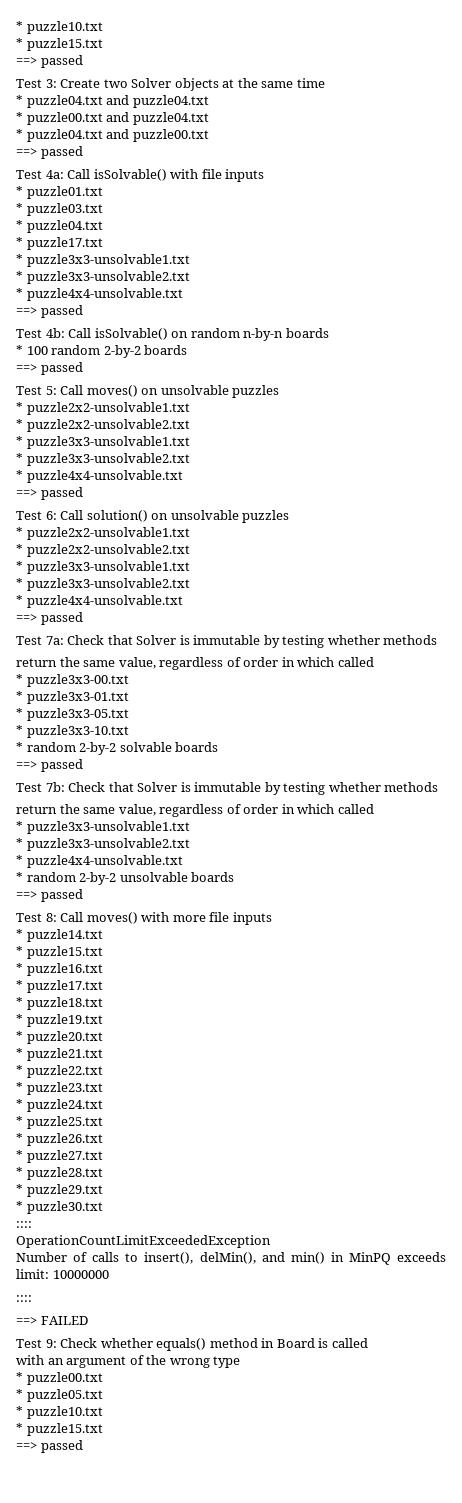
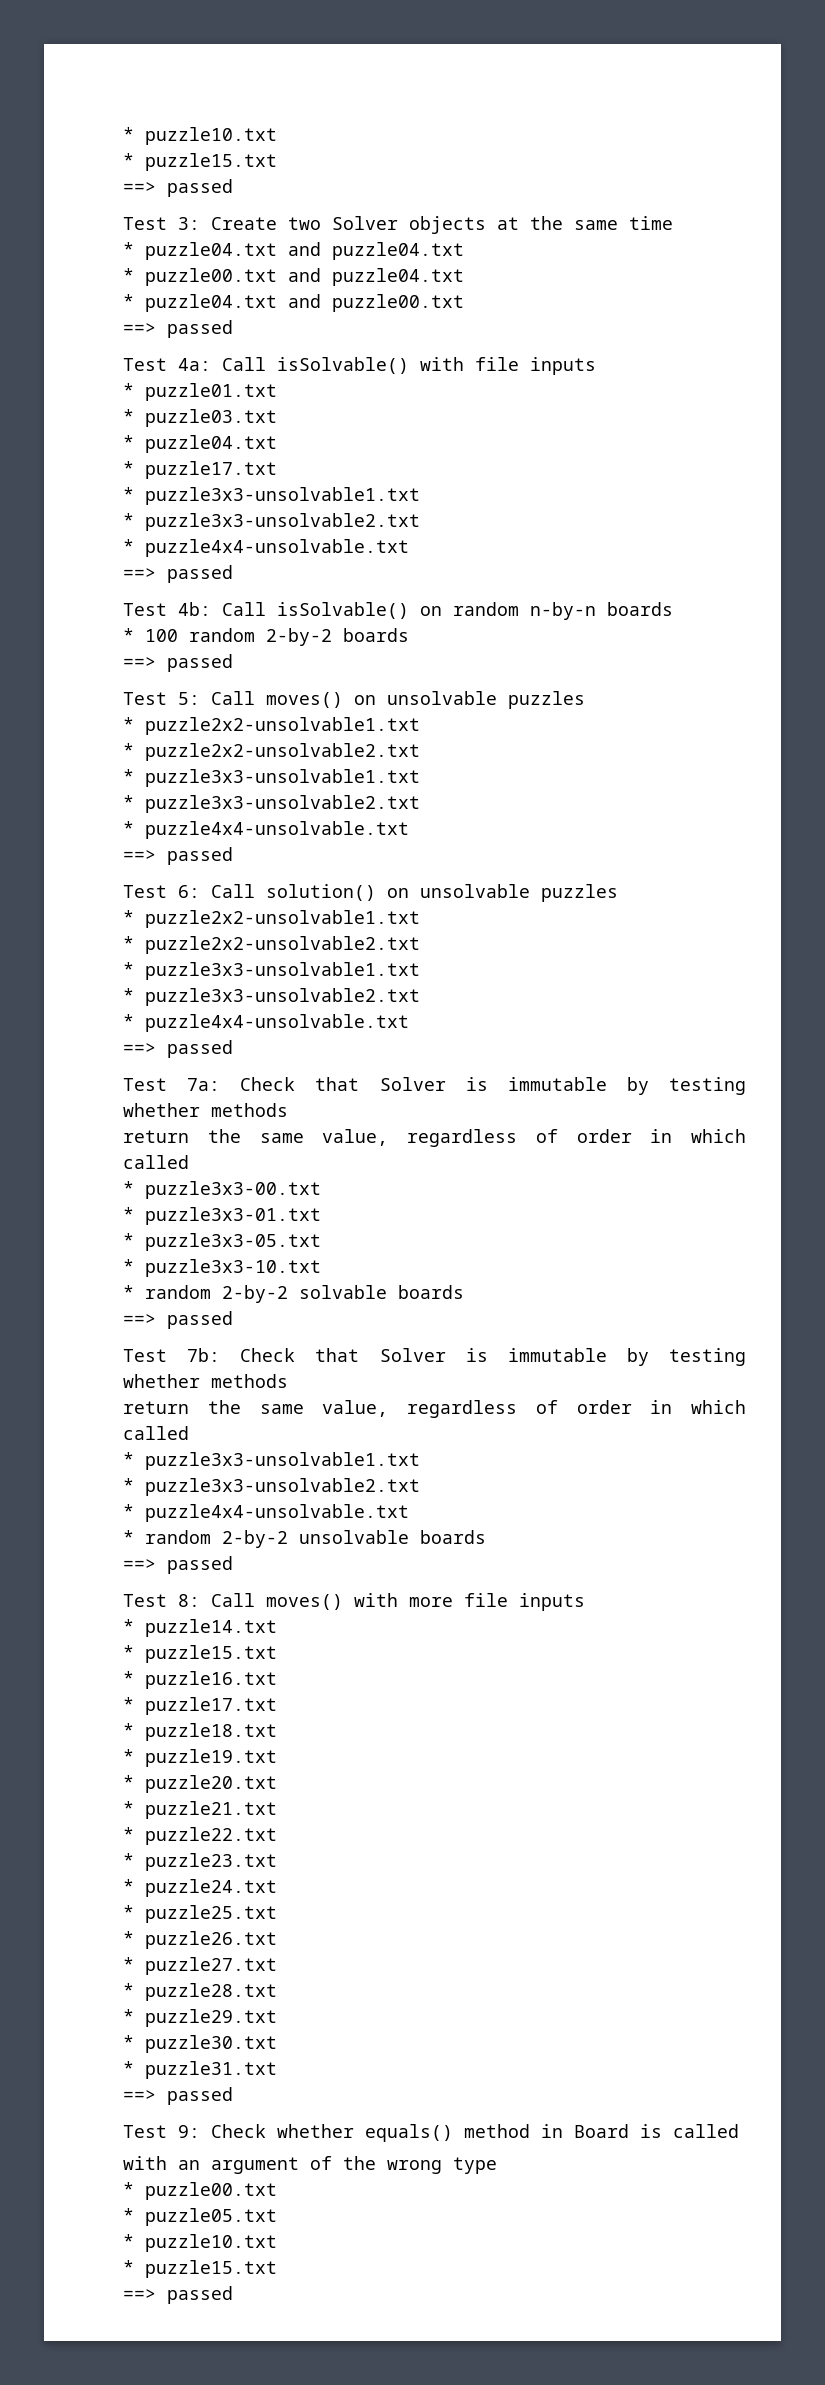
[16,1221,32,1228] [16,1235,271,1248] [16,1252,447,1265] [16,1269,109,1279] [16,1295,32,1302] [16,1316,88,1325] :::: // OperationCountLimitExceededException // Number of calls to insert(), delMin(), and min() in MinPQ exceeds limit: 10000000 // :::: // ==> FAILED -> [123,2061,277,2079] [123,2087,233,2105] * puzzle31.txt // ==> passed

